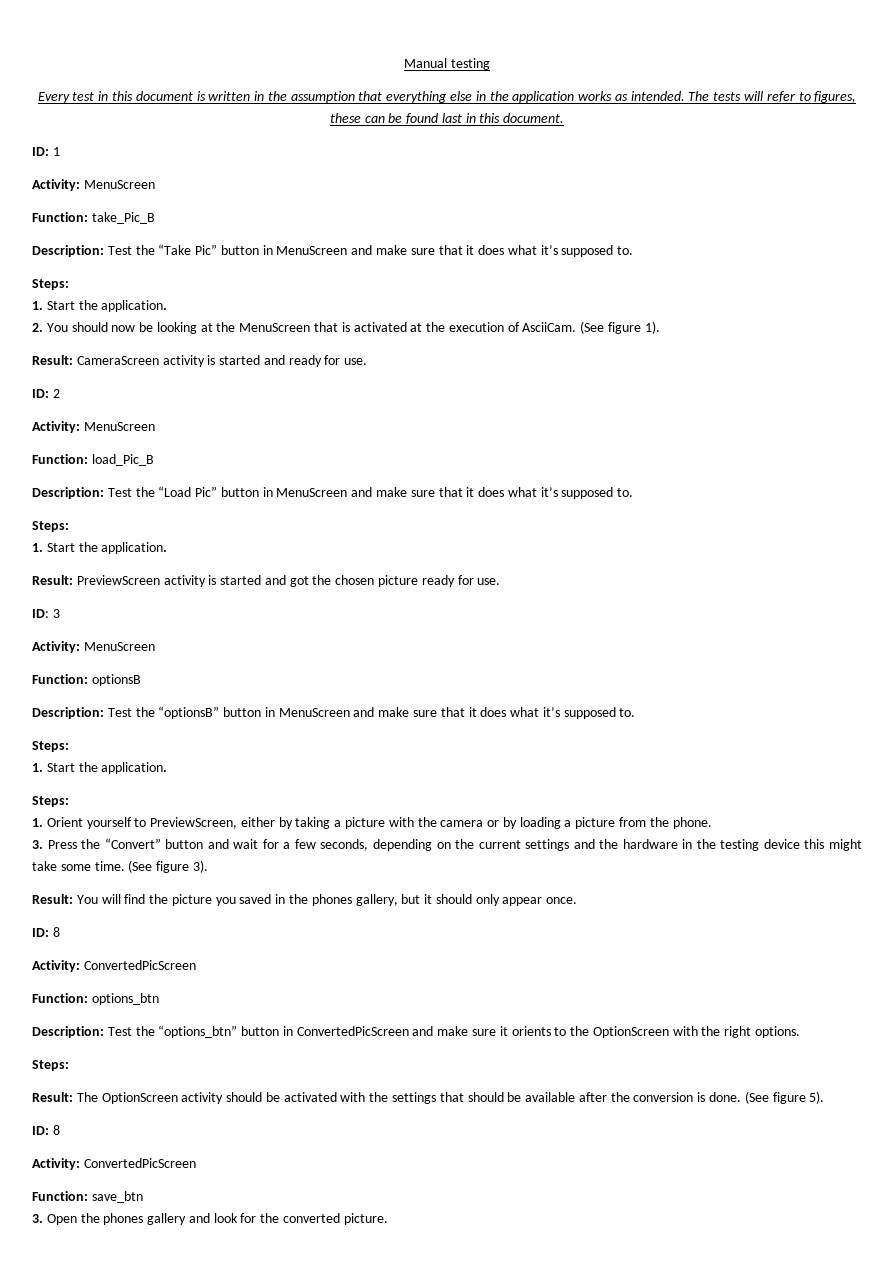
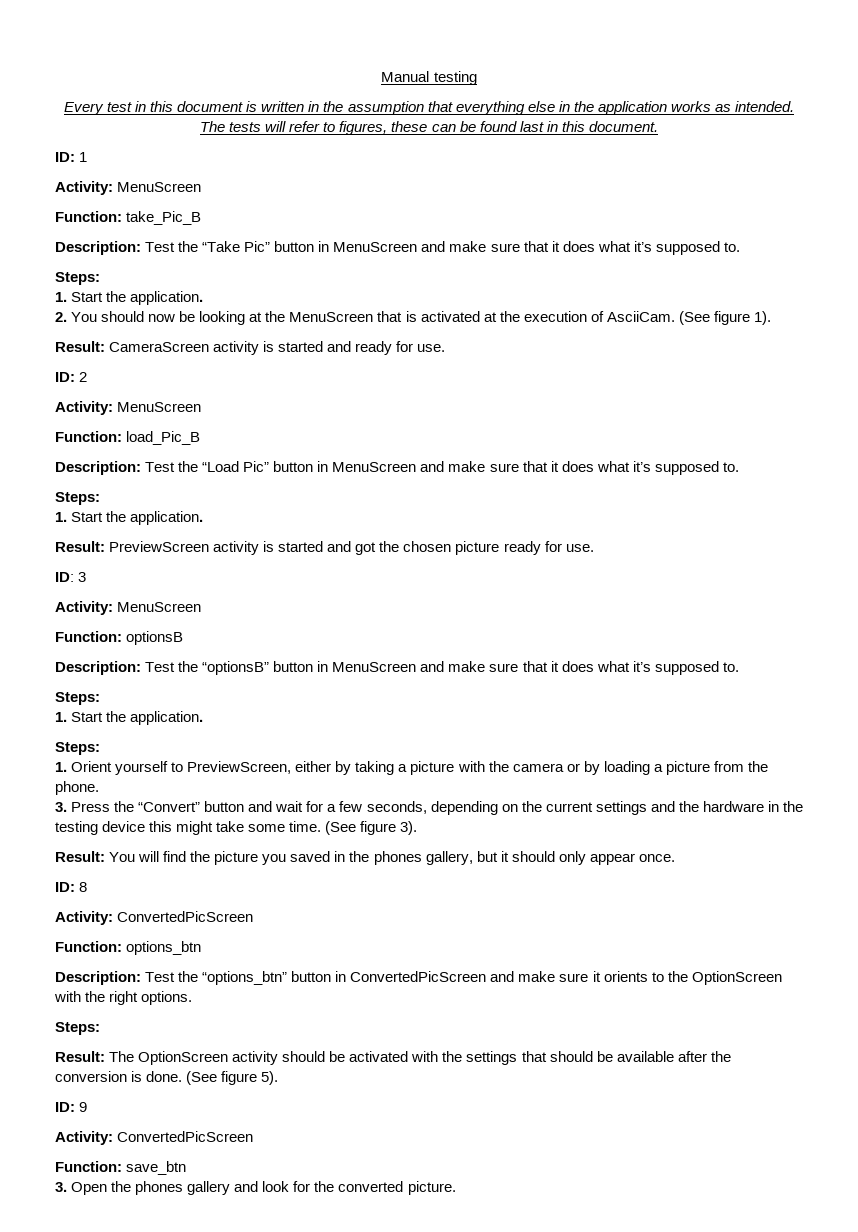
[52,1125,60,1135] 8 -> [79,1102,88,1112] 9

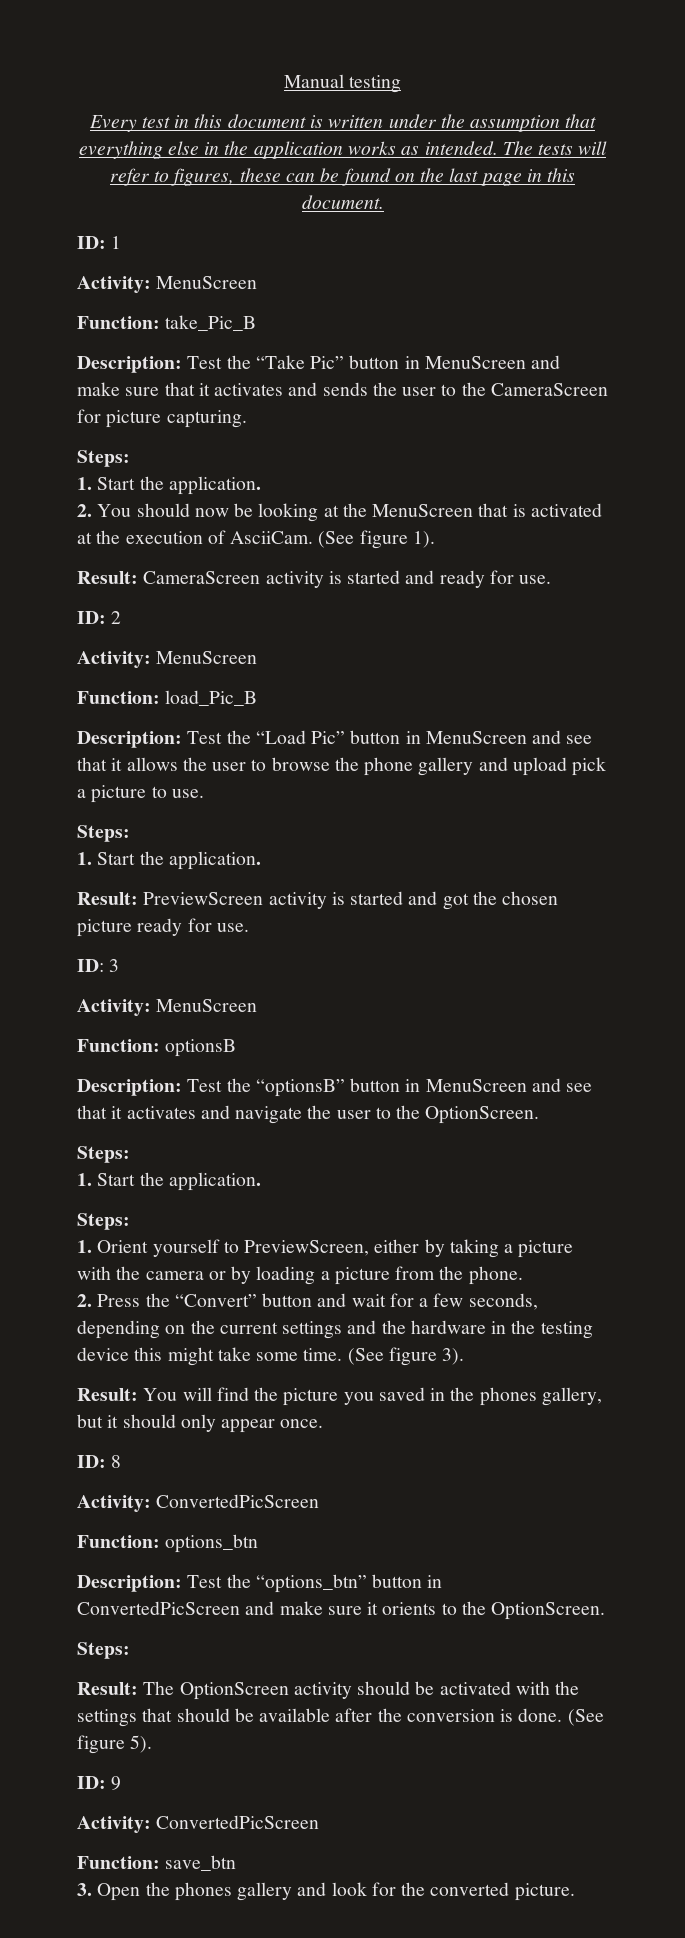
[308,101,320,112] in -> [388,114,437,128] under
[519,121,544,132] last -> [394,168,522,186] on the last page
[562,241,740,255] does what it’s supposed to. -> [214,382,608,396] [77,409,247,428] activates and sends the user to the CameraScreen for picture capturing.
[448,461,739,475] make sure that it does what it’s supposed to. -> [566,735,593,744] [77,757,607,776] [77,785,204,803] see that it allows the user to browse the phone gallery and upload pick a picture to use.
[448,661,739,675] make sure that it does what it’s supposed to. -> [566,1083,593,1092] [77,1105,540,1124] see that it activates and navigate the user to the OptionScreen.
[55,802,67,812] 3. -> [77,1294,92,1307] 2.
[691,971,782,985] [54,991,193,1005] OptionScreen with the right options. -> [491,1602,606,1620] OptionScreen.

